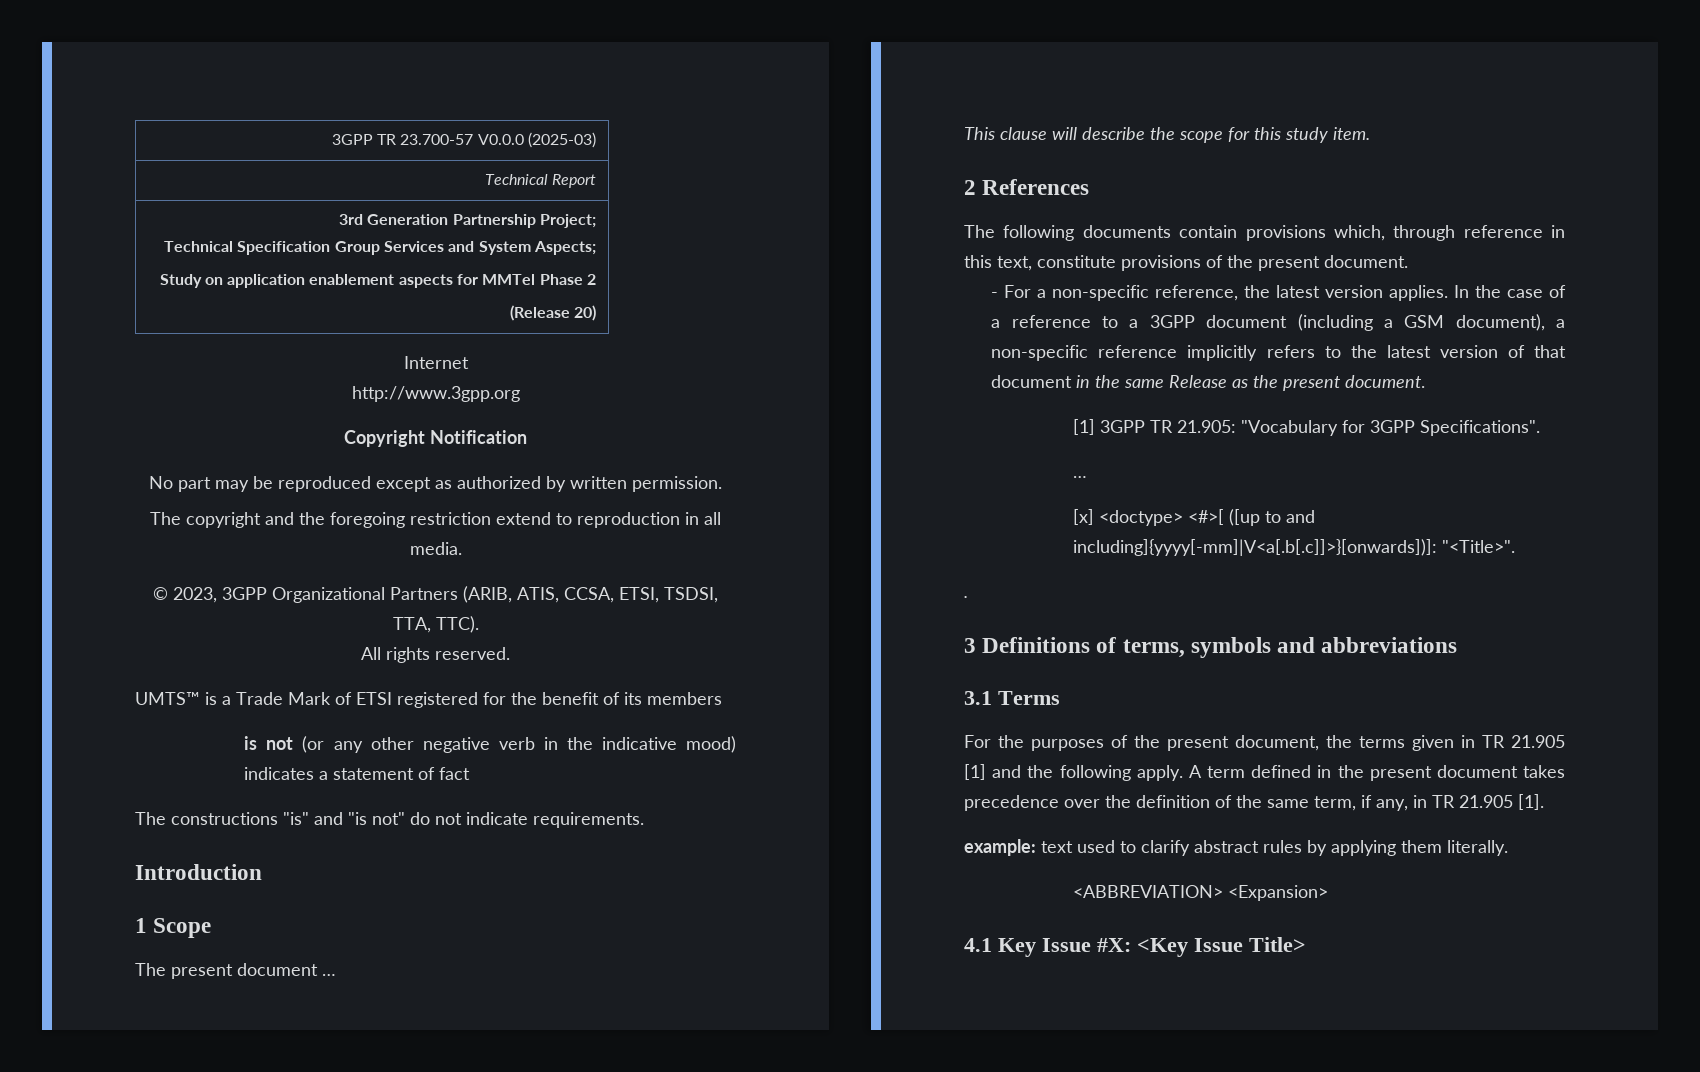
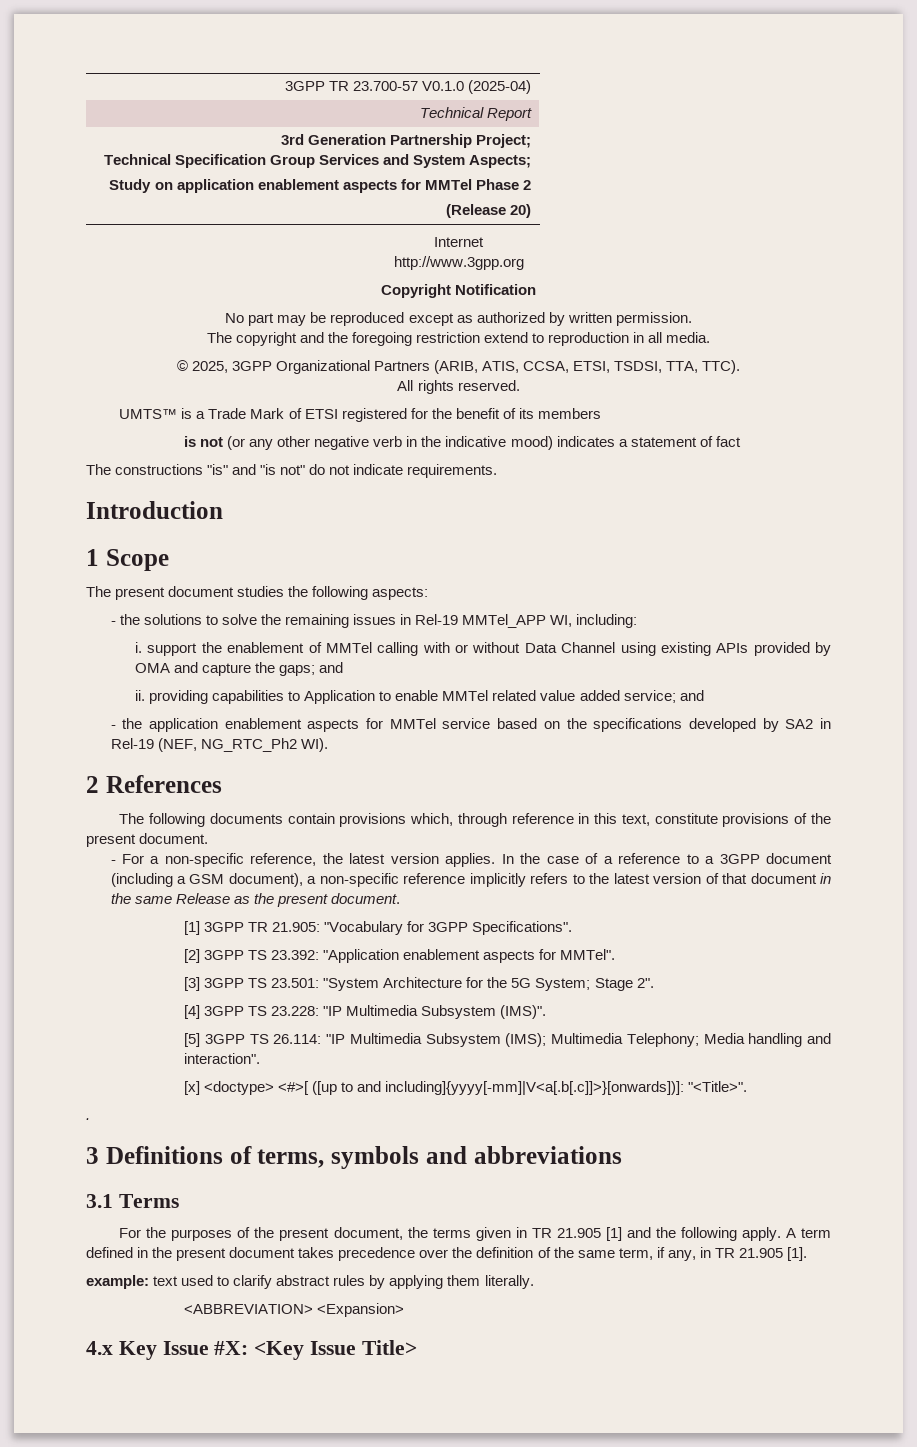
[477,132,597,148] V0.0.0 (2025-03) -> [421,80,531,94] V0.1.0 (2025-04)
[173,587,217,603] 2023, -> [191,361,228,373] 2025,
[322,974,336,976] [964,127,1370,143] … // This clause will describe the scope for this study item. -> [237,586,429,600] [110,614,638,628] [135,642,831,656] [135,662,344,676] [135,690,704,704] [110,718,831,732] [110,738,328,752] studies the following aspects: // - the solutions to solve the remaining issues in Rel-19 MMTel_APP WI, including: // i. support the enablement of MMTel calling with or without Data Channel using existing APIs provided by OMA and capture the gaps; and // ii. providing capabilities to Application to enable MMTel related value added service; and // - the application enablement aspects for MMTel service based on the specifications developed by SA2 in Rel-19 (NEF, NG_RTC_Ph2 WI).
[1073,476,1088,478] … -> [184,949,616,963] [184,977,654,991] [184,1005,547,1019] [184,1033,832,1047] [184,1053,261,1064] [2] 3GPP TS 23.392: "Application enablement aspects for MMTel". // [3] 3GPP TS 23.501: "System Architecture for the 5G System; Stage 2". // [4] 3GPP TS 23.228: "IP Multimedia Subsystem (IMS)". // [5] 3GPP TS 26.114: "IP Multimedia Subsystem (IMS); Multimedia Telephony; Media handling and interaction".
[964,938,992,952] 4.1 -> [86,1341,113,1355] 4.x

